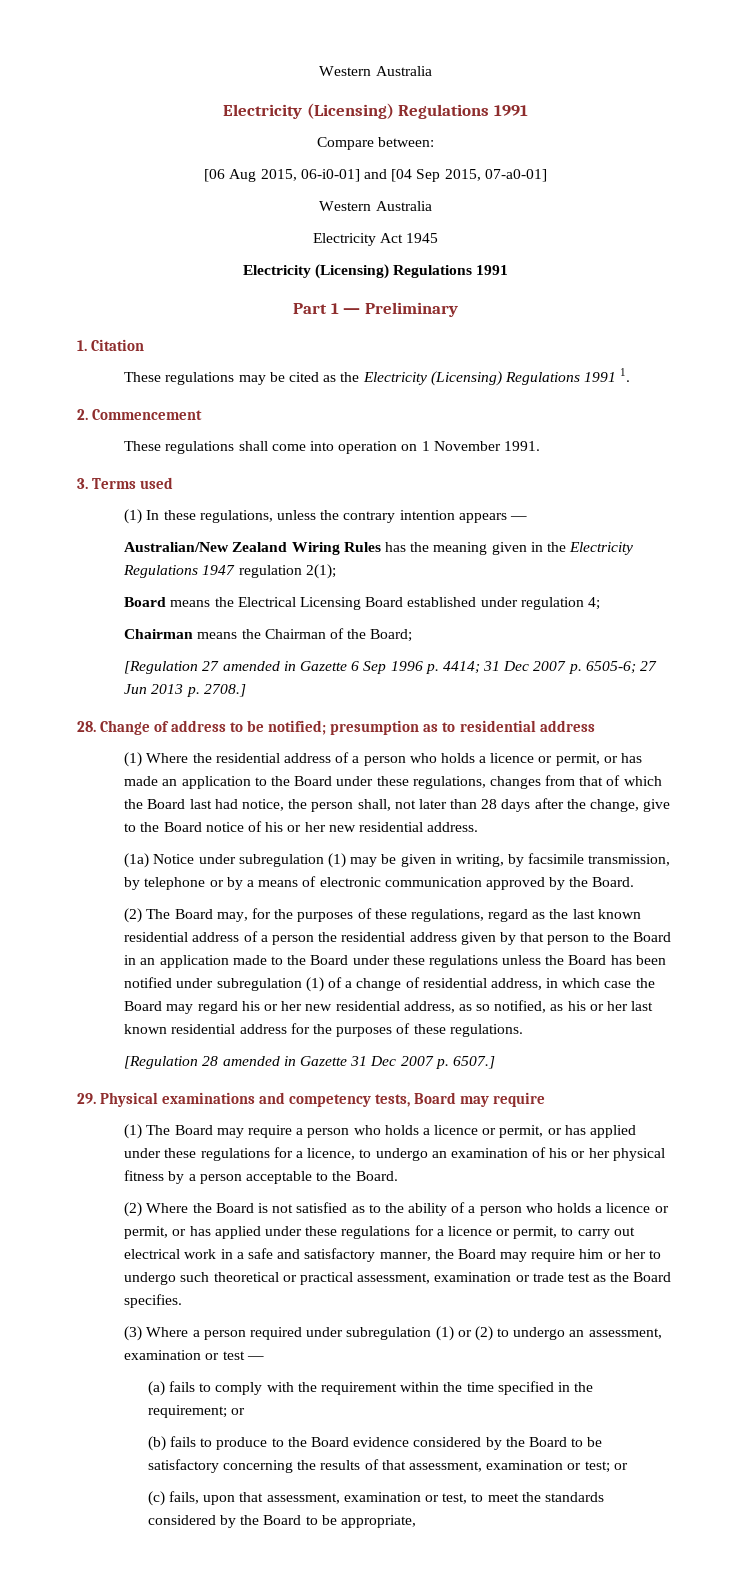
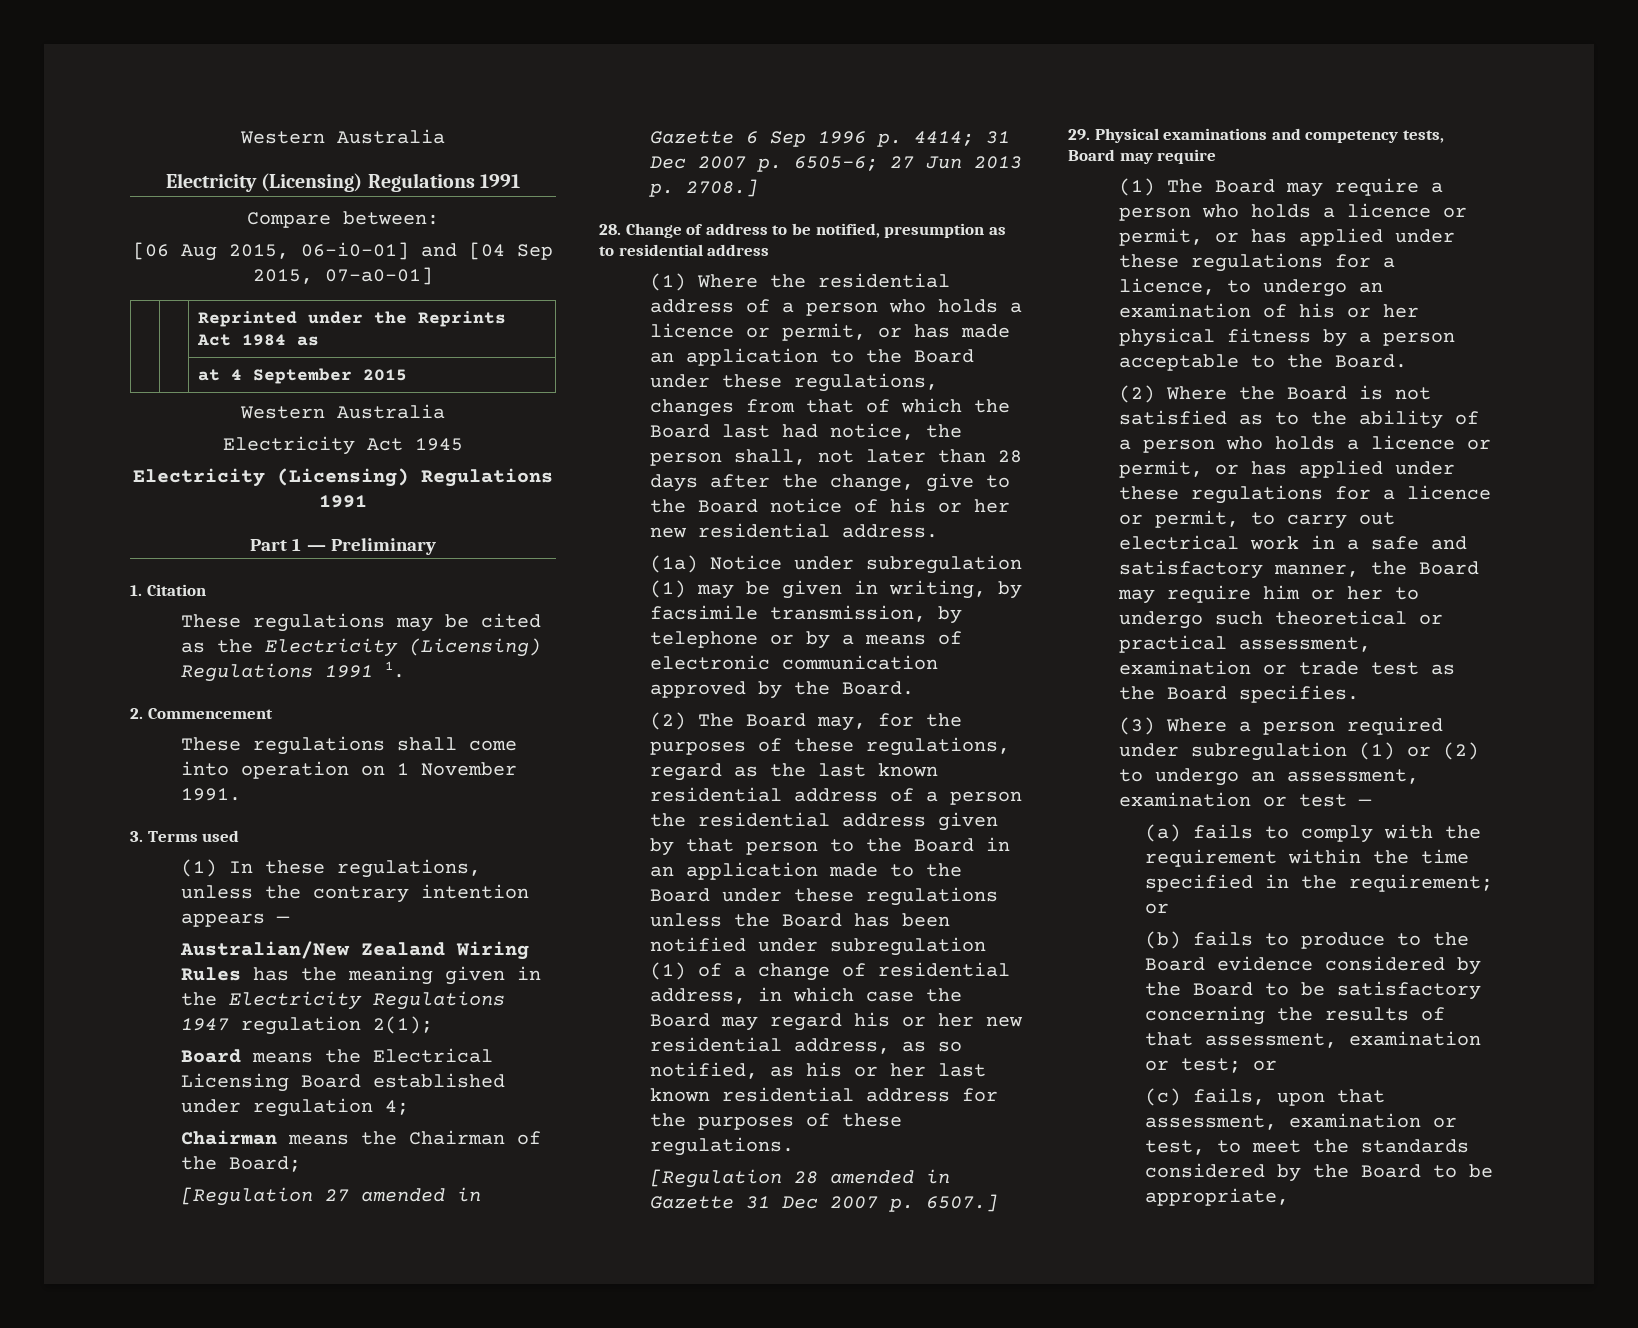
(547, 175) none -> [197,311,506,327] [196,334,319,346] [197,368,407,384] // | | Reprinted under the Reprints Act 1984 as // | | at 4 September 2015
[268,720,327,735] notified; -> [815,223,880,238] notified,

